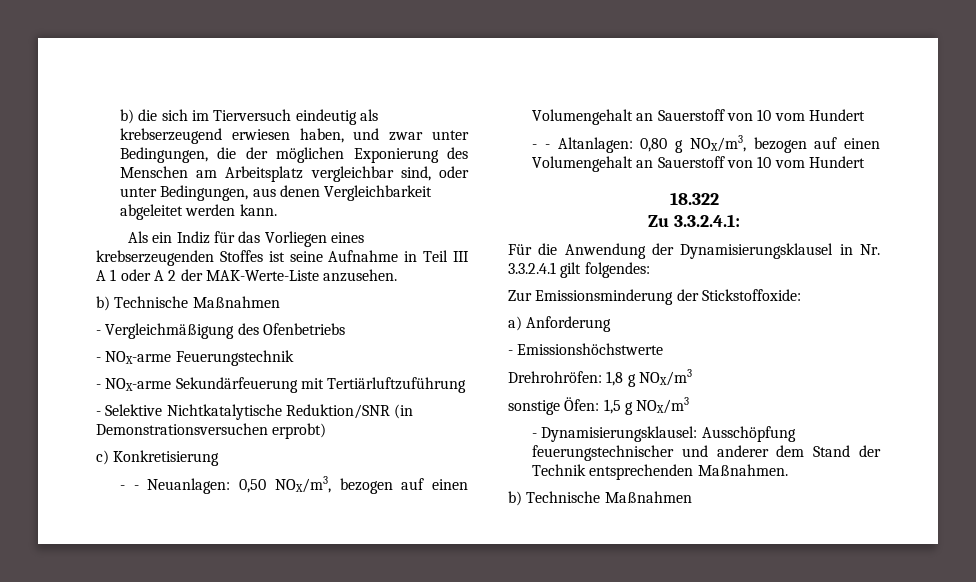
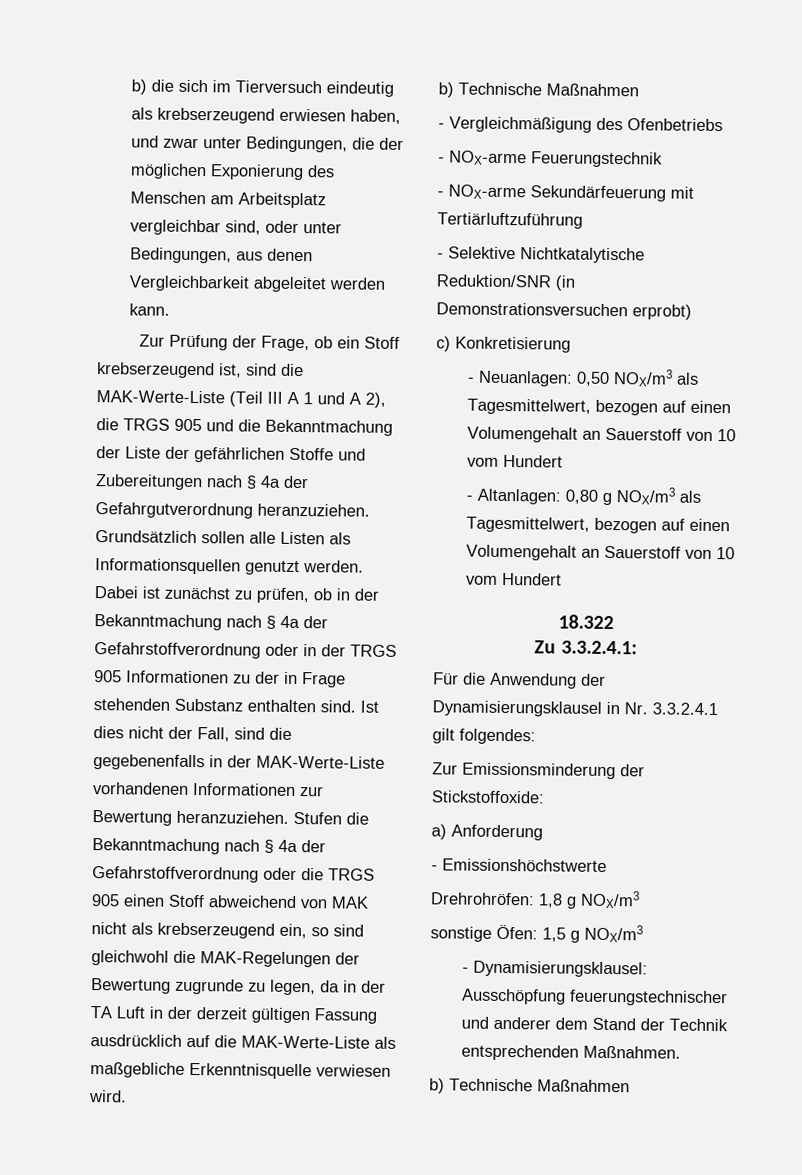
[128,231,365,247] [96,250,469,266] [96,269,398,282] Als ein Indiz für das Vorliegen eines krebserzeugenden Stoffes ist seine Aufnahme in Teil III A 1 oder A 2 der MAK-Werte-Liste anzusehen. -> [138,334,400,352] [97,362,304,379] [96,390,386,408] [96,418,393,436] [96,446,366,463] [95,474,309,491] [95,502,370,519] [95,530,351,545] [95,558,364,576] [94,586,379,604] [94,614,328,631] [94,642,397,659] [94,670,346,688] [93,698,379,713] [93,726,292,742] [93,754,385,771] [93,782,324,797] [92,810,369,826] [92,838,326,855] [92,866,375,883] [91,894,369,909] [91,922,364,939] [91,950,360,968] [91,978,386,996] [90,1006,377,1024] [90,1034,396,1049] [90,1062,391,1080] [89,1090,127,1103] Zur Prüfung der Frage, ob ein Stoff krebserzeugend ist, sind die MAK-Werte-Liste (Teil III A 1 und A 2), die TRGS 905 und die Bekanntmachung der Liste der gefährlichen Stoffe und Zubereitungen nach § 4a der Gefahrgutverordnung heranzuziehen. Grundsätzlich sollen alle Listen als Informationsquellen genutzt werden. Dabei ist zunächst zu prüfen, ob in der Bekanntmachung nach § 4a der Gefahrstoffverordnung oder in der TRGS 905 Informationen zu der in Frage stehenden Substanz enthalten sind. Ist dies nicht der Fall, sind die gegebenenfalls in der MAK-Werte-Liste vorhandenen Informationen zur Bewertung heranzuziehen. Stufen die Bekanntmachung nach § 4a der Gefahrstoffverordnung oder die TRGS 905 einen Stoff abweichend von MAK nicht als krebserzeugend ein, so sind gleichwohl die MAK-Regelungen der Bewertung zugrunde zu legen, da in der TA Luft in der derzeit gültigen Fassung ausdrücklich auf die MAK-Werte-Liste als maßgebliche Erkenntnisquelle verwiesen wird.
[133,485,139,490] - -> (476, 380) none
[274,476,331,493] NOX/m3, -> [613,369,700,387] [467,398,592,415] NOX/m3 als Tagesmittelwert,
[544,144,550,149] - -> (474, 498) none
[689,135,746,152] NOX/m3, -> [616,487,702,505] [466,516,591,533] NOX/m3 als Tagesmittelwert,

